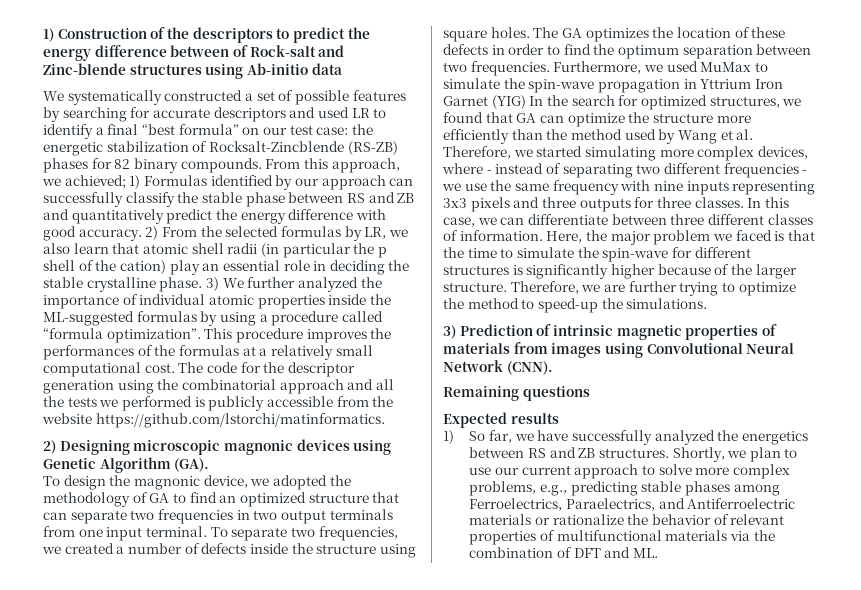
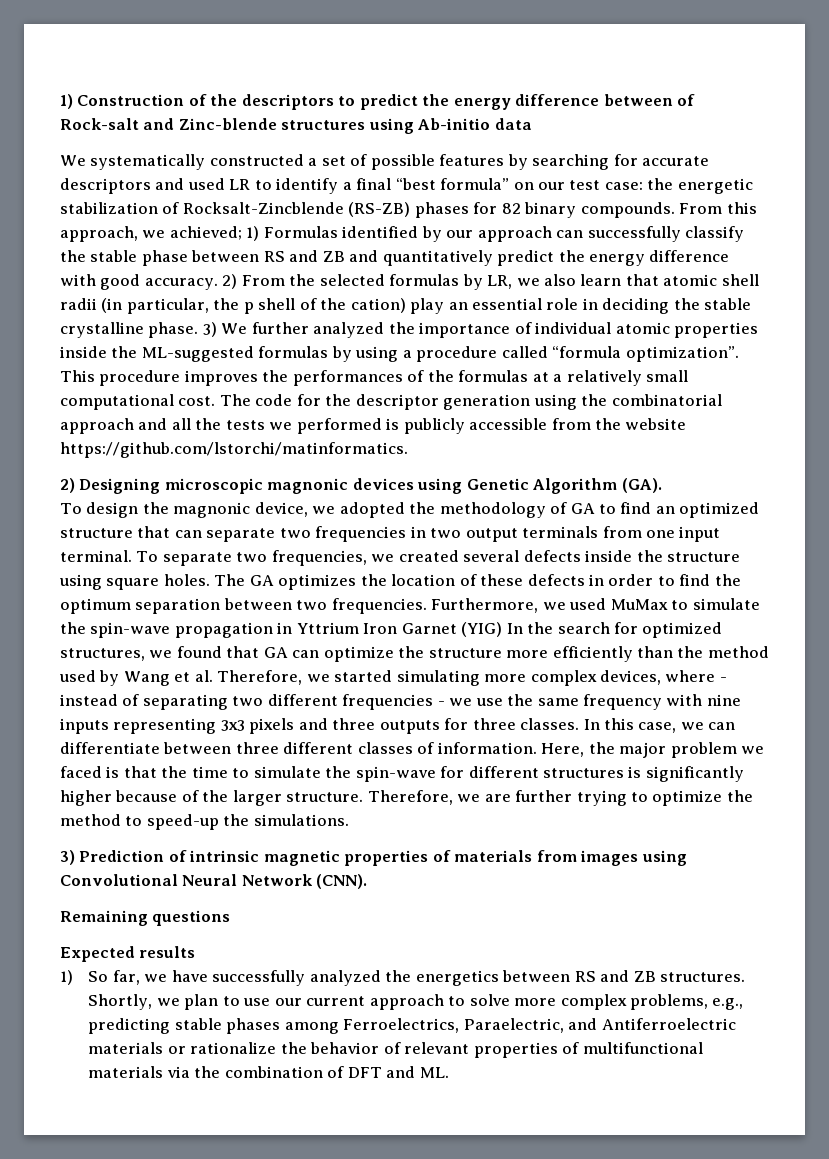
[282,243,351,258] particular -> [126,298,209,314] particular,
[116,543,200,554] a number of -> [463,550,520,562] several
[565,498,655,511] Paraelectrics, -> [463,1018,564,1033] Paraelectric,

